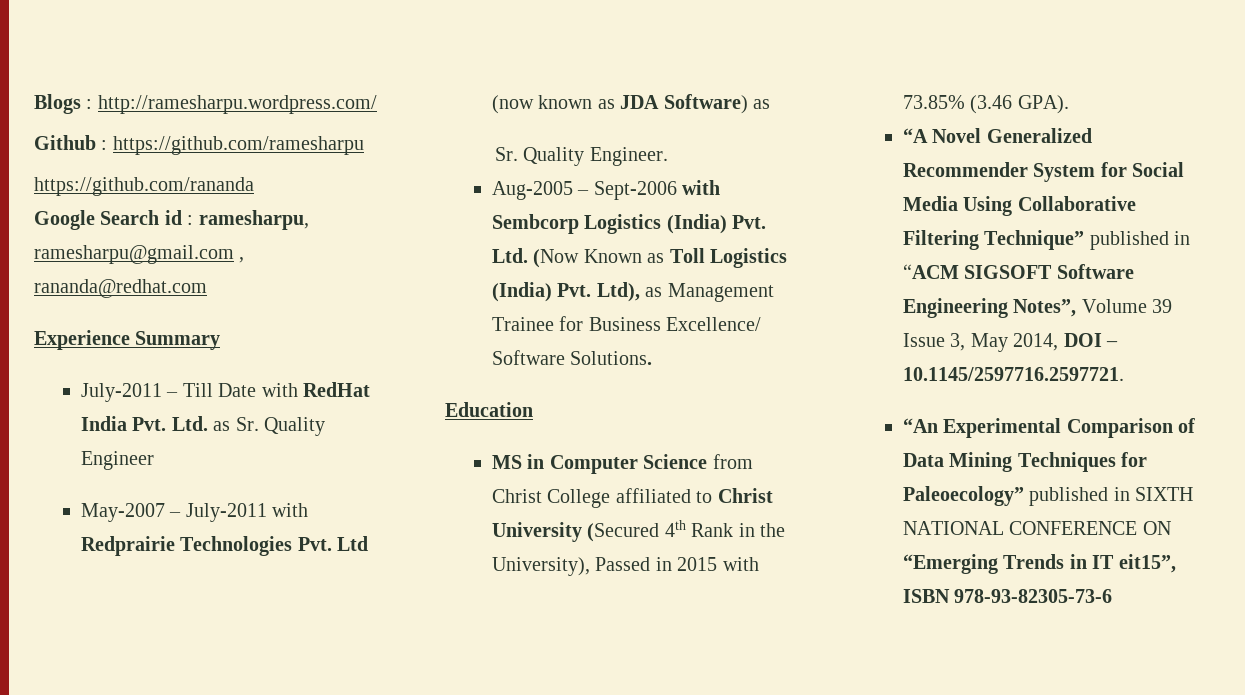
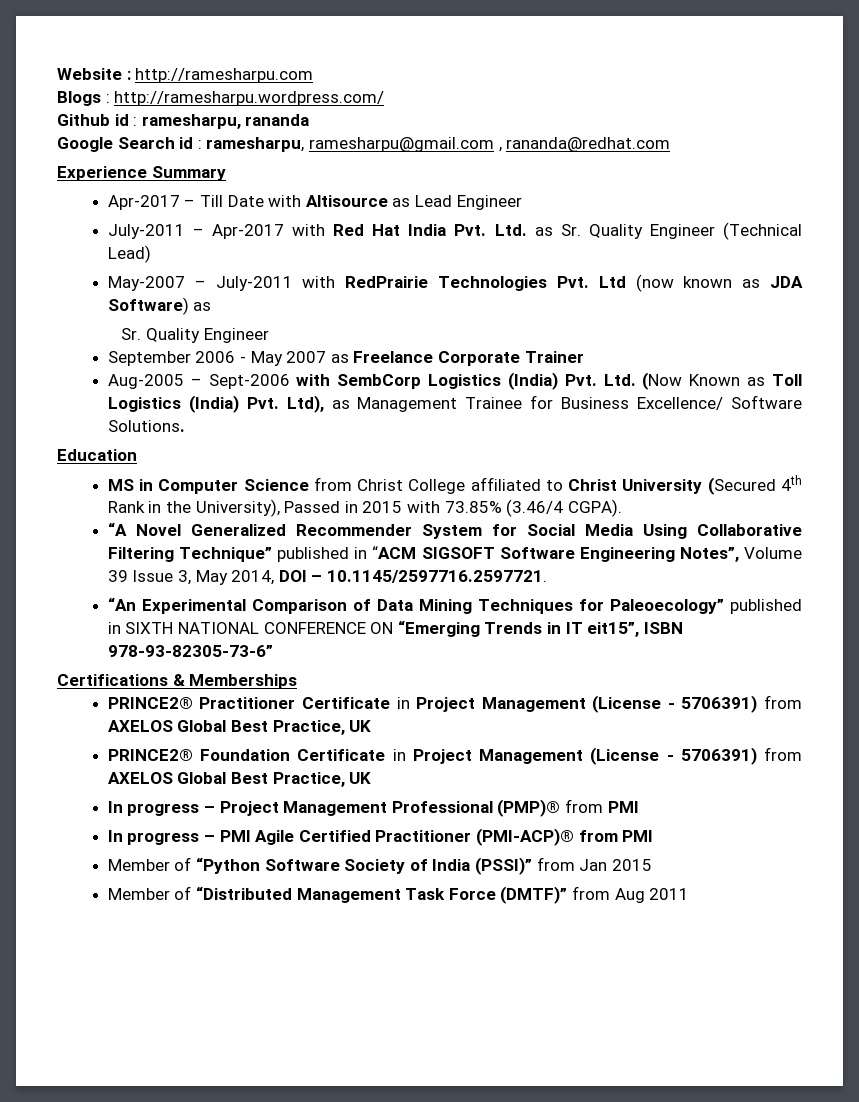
(34, 104) none -> [57,68,314,83] Website : http://ramesharpu.com //
[101,136,364,155] [34,177,254,196] : https://github.com/ramesharpu // https://github.com/rananda -> [114,114,310,129] id : ramesharpu, rananda
[80,383,162,402] July-2011 -> [107,195,180,210] Apr-2017
[302,382,370,397] RedHat -> [305,195,522,210] [107,224,401,239] Altisource as Lead Engineer // July-2011 – Apr-2017 with Red Hat
(154, 460) none -> [722,222,802,240] [107,245,151,263] (Technical Lead)
[80,536,175,556] Redprairie -> [345,276,429,288] RedPrairie
[589,147,668,166] Engineer. -> [203,328,269,343] [107,351,584,366] Engineer // September 2006 - May 2007 as Freelance Corporate Trainer
[491,214,579,234] Sembcorp -> [337,374,422,389] SembCorp
[970,95,1069,114] (3.46 GPA). -> [506,499,622,517] (3.46/4 CGPA).
[954,589,1113,603] 978-93-82305-73-6 -> [107,645,273,657] [57,674,298,689] [107,695,802,713] [107,720,372,735] [107,747,802,765] [107,772,372,787] [107,799,639,817] [107,828,654,846] [107,857,652,875] [107,886,690,904] 978-93-82305-73-6” // Certifications & Memberships // PRINCE2® Practitioner Certificate in Project Management (License - 5706391) from AXELOS Global Best Practice, UK // PRINCE2® Foundation Certificate in Project Management (License - 5706391) from AXELOS Global Best Practice, UK // In progress – Project Management Professional (PMP)® from PMI // In progress – PMI Agile Certified Practitioner (PMI-ACP)® from PMI // Member of “Python Software Society of India (PSSI)” from Jan 2015 // Member of “Distributed Management Task Force (DMTF)” from Aug 2011

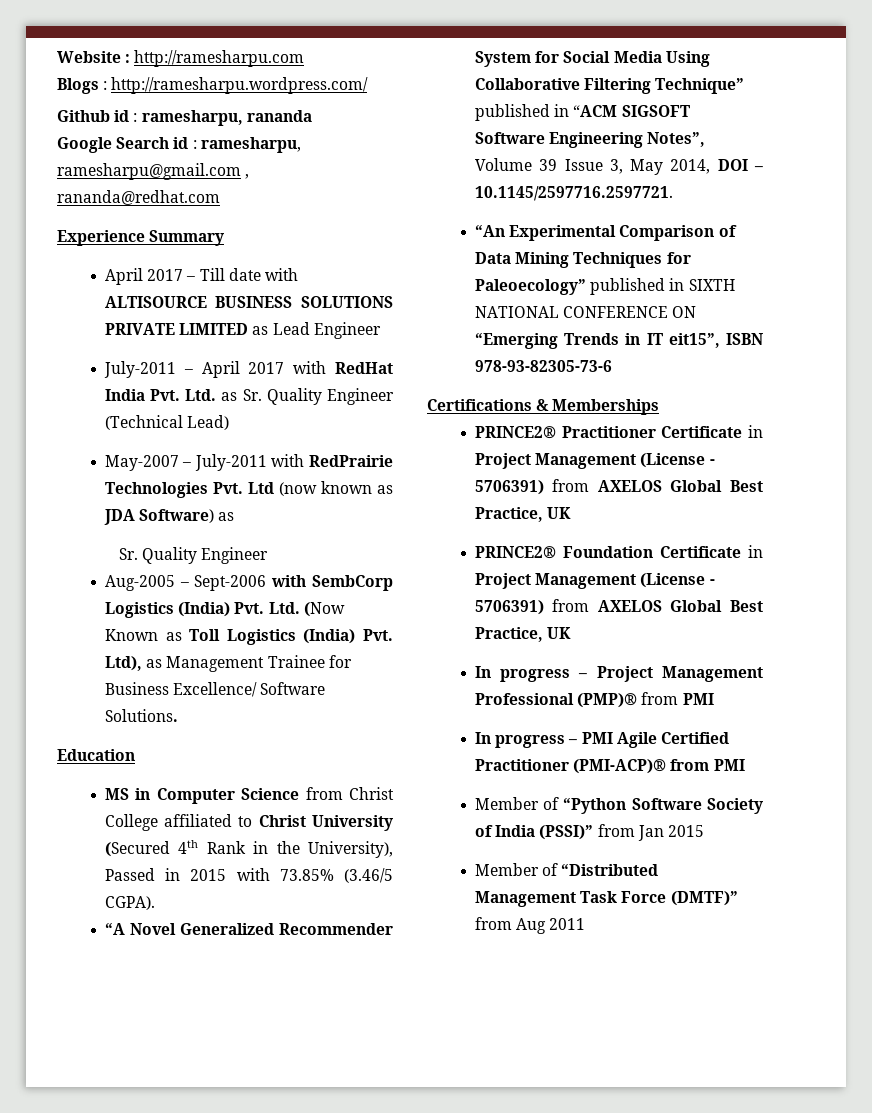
[107,195,388,210] Apr-2017 – Till Date with Altisource -> [104,268,298,285] [104,296,393,308] [104,323,249,335] April 2017 – Till date with ALTISOURCE BUSINESS SOLUTIONS PRIVATE LIMITED
[212,224,401,239] Apr-2017 with Red Hat -> [201,361,394,378] April 2017 with RedHat
[107,351,584,366] // September 2006 - May 2007 as Freelance Corporate Trainer -> (269, 555) none
[506,499,564,517] (3.46/4 -> [344,868,393,883] (3.46/5
[107,645,273,657] 978-93-82305-73-6” -> [474,360,612,372] 978-93-82305-73-6

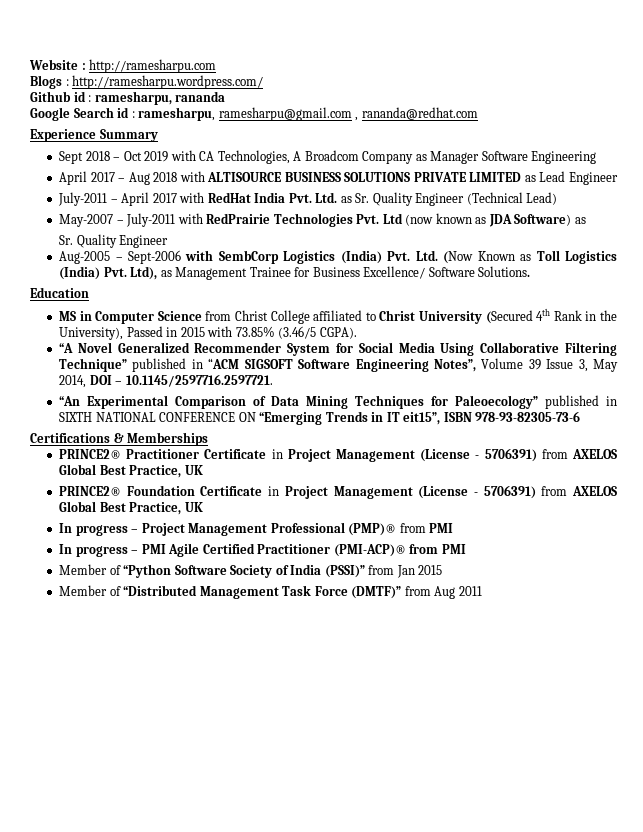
(225, 238) none -> [59,150,597,164] // Sept 2018 – Oct 2019 with CA Technologies, A Broadcom Company as Manager Software Engineering
[199,268,261,281] Till date -> [128,172,178,185] Aug 2018

